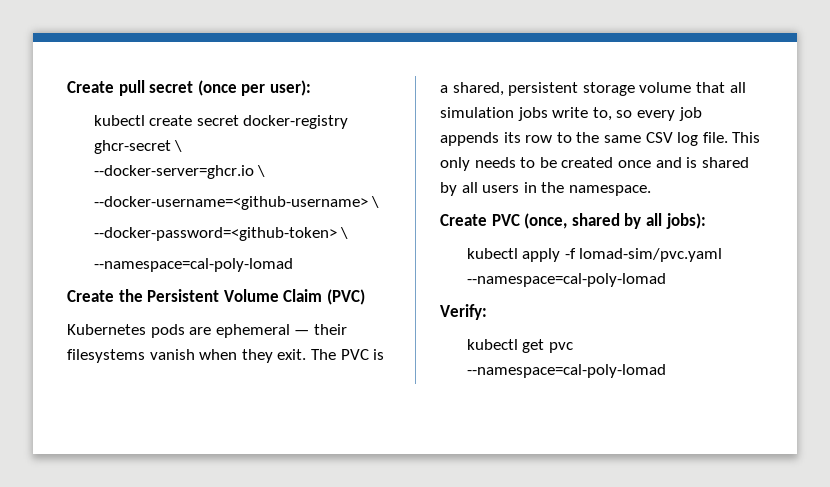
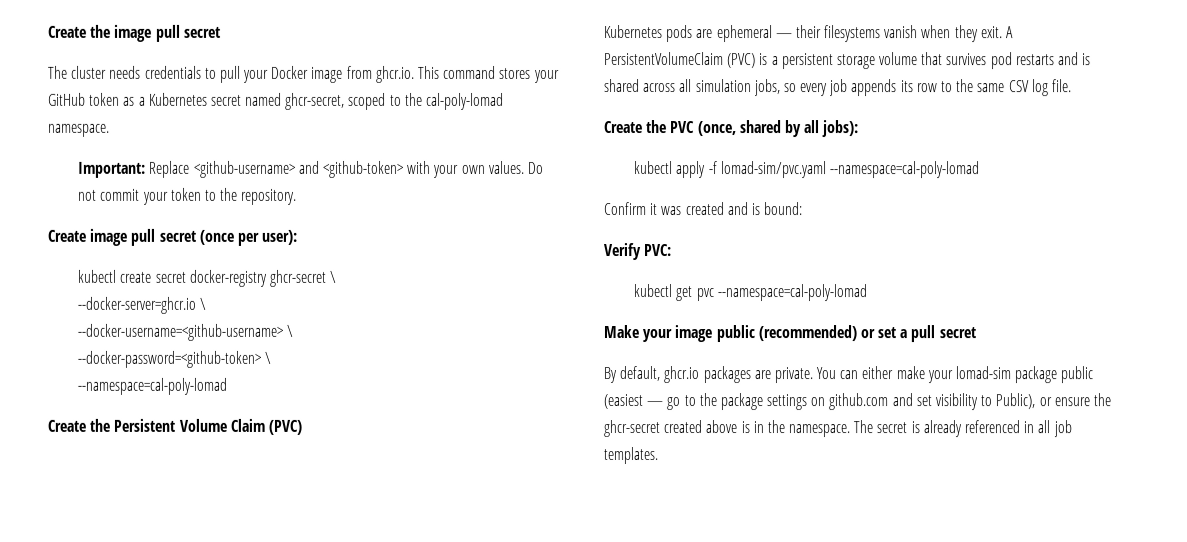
[67,81,114,93] Create -> [48,24,221,42] [48,65,560,83] [48,92,505,110] [48,123,110,137] [78,160,544,178] [78,187,298,205] [48,228,129,246] Create the image pull secret // The cluster needs credentials to pull your Docker image from ghcr.io. This command stores your GitHub token as a Kubernetes secret named ghcr-secret, scoped to the cal-poly-lomad namespace. // Important: Replace <github-username> and <github-token> with your own values. Do not commit your token to the repository. // Create image
[310,349,369,360] The PVC -> [1006,26,1015,39] [604,52,757,69] A PersistentVolumeClaim (PVC)
[452,82,504,96] shared, -> (779, 61) none
[729,82,746,93] [440,107,612,121] all simulation jobs write to, -> [946,52,1092,70] [604,79,781,97] survives pod restarts and is shared across all simulation jobs,
[732,132,761,143] [440,157,749,171] [440,182,651,196] [440,214,487,226] This only needs to be created once and is shared by all users in the namespace. // Create -> [604,120,668,134] // Create the
[440,304,487,320] [466,339,573,353] [466,364,666,378] Verify: // kubectl get pvc --namespace=cal-poly-lomad -> [604,202,804,216] [604,243,673,261] [633,284,867,302] [603,325,976,343] [603,366,1094,384] [603,393,1111,411] [603,420,1072,438] [603,447,658,465] Confirm it was created and is bound: // Verify PVC: // kubectl get pvc --namespace=cal-poly-lomad // Make your image public (recommended) or set a pull secret // By default, ghcr.io packages are private. You can either make your lomad-sim package public (easiest — go to the package settings on github.com and set visibility to Public), or ensure the ghcr-secret created above is in the namespace. The secret is already referenced in all job templates.

